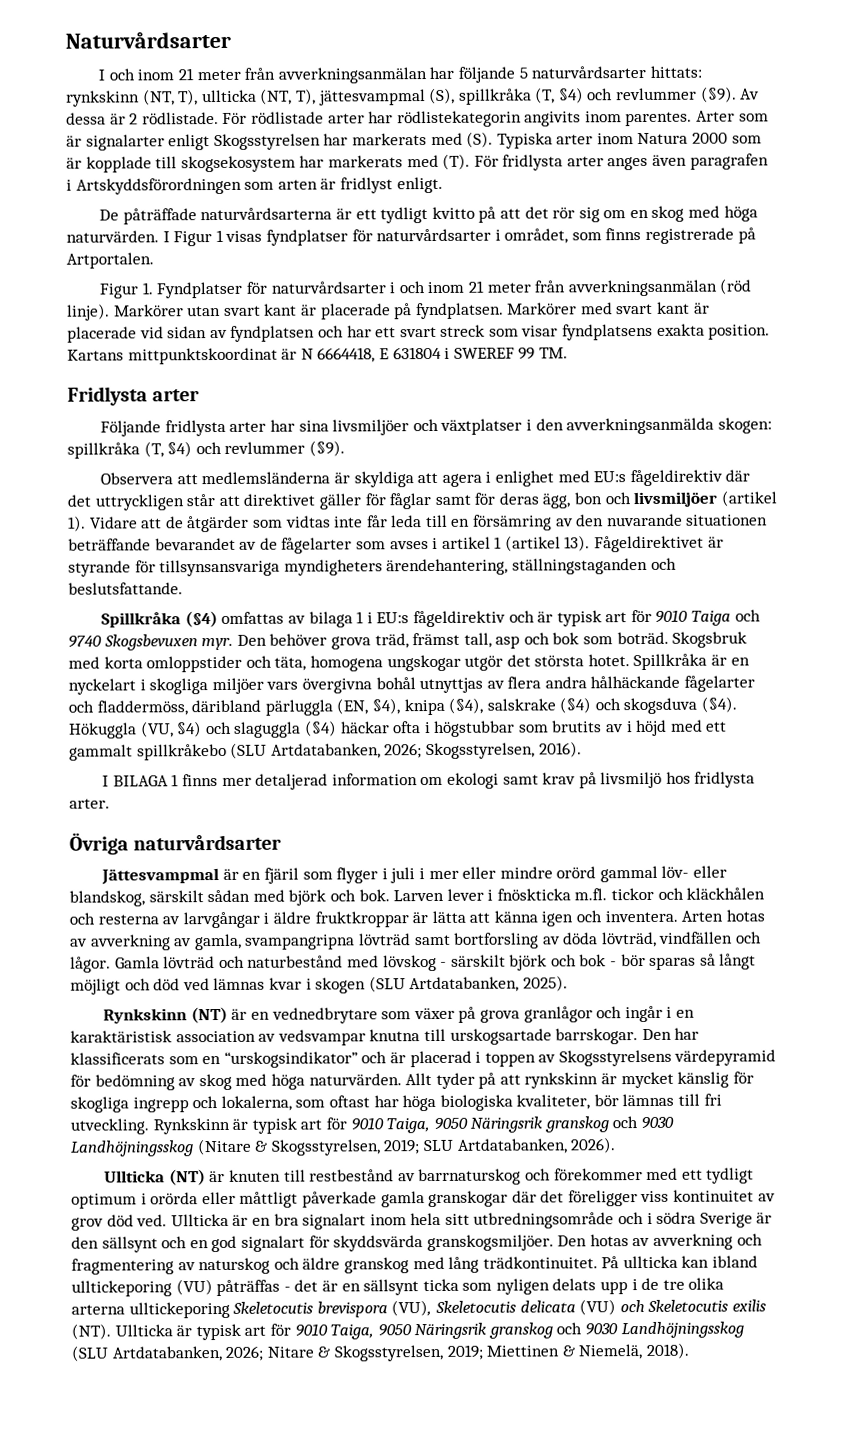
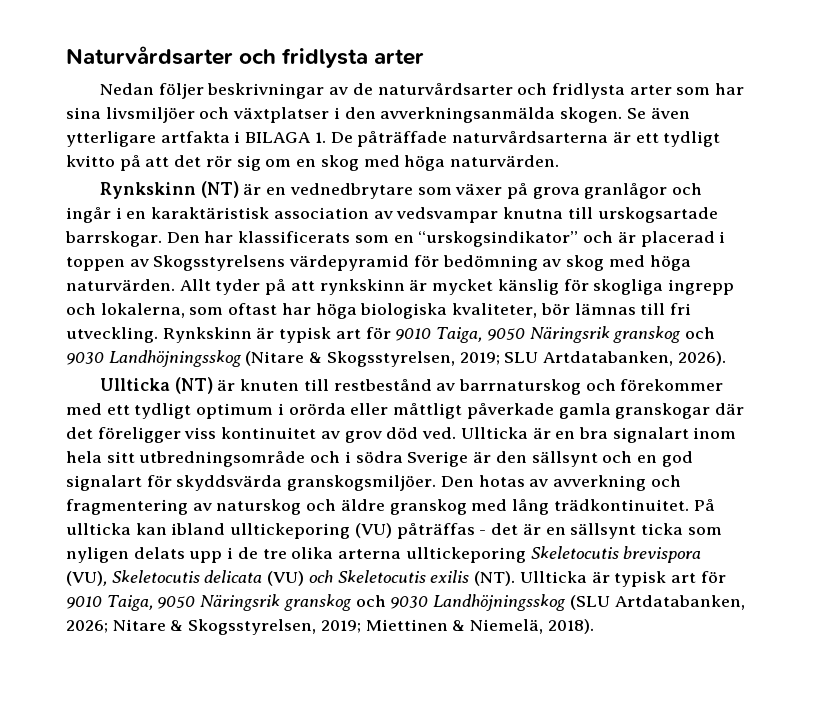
[98,65,702,84] [66,86,761,107] [66,110,769,128] [66,131,762,151] [66,153,769,173] [66,176,443,195] // I och inom 21 meter från avverkningsanmälan har följande 5 naturvårdsarter hittats: rynkskinn (NT, T), ullticka (NT, T), jättesvampmal (S), spillkråka (T, §4) och revlummer (§9). Av dessa är 2 rödlistade. För rödlistade arter har rödlistekategorin angivits inom parentes. Arter som är signalarter enligt Skogsstyrelsen har markerats med (S). Typiska arter inom Natura 2000 som är kopplade till skogsekosystem har markerats med (T). För fridlysta arter anges även paragrafen i Artskyddsförordningen som arten är fridlyst enligt. // -> [239,48,425,68] [99,83,745,99] [66,107,690,123] [66,131,326,147] och fridlysta arter // Nedan följer beskrivningar av de naturvårdsarter och fridlysta arter som har sina livsmiljöer och växtplatser i den avverkningsanmälda skogen. Se även ytterligare artfakta i BILAGA 1.
[162,227,756,247] [66,252,154,269] [99,278,752,299] [67,301,710,321] [67,323,771,343] [67,346,568,365] [67,386,201,406] [100,417,772,437] [67,440,345,459] [100,469,751,488] [67,490,777,511] [68,513,769,533] [68,535,724,554] [68,557,677,577] [68,582,183,595] [101,609,761,628] [68,631,748,651] [68,653,750,673] [68,675,756,695] [68,696,738,716] [68,719,728,739] [69,741,582,761] [102,771,756,790] [69,798,110,809] [69,832,283,855] [101,865,728,885] [69,887,766,907] [69,909,765,929] [70,931,763,951] [70,953,757,973] [70,975,568,995] I Figur 1 visas fyndplatser för naturvårdsarter i området, som finns registrerade på Artportalen. // Figur 1. Fyndplatser för naturvårdsarter i och inom 21 meter från avverkningsanmälan (röd linje). Markörer utan svart kant är placerade på fyndplatsen. Markörer med svart kant är placerade vid sidan av fyndplatsen och har ett svart streck som visar fyndplatsens exakta position. Kartans mittpunktskoordinat är N 6664418, E 631804 i SWEREF 99 TM. // Fridlysta arter // Följande fridlysta arter har sina livsmiljöer och växtplatser i den avverkningsanmälda skogen: spillkråka (T, §4) och revlummer (§9). // Observera att medlemsländerna är skyldiga att agera i enlighet med EU:s fågeldirektiv där det uttryckligen står att direktivet gäller för fåglar samt för deras ägg, bon och livsmiljöer (artikel 1). Vidare att de åtgärder som vidtas inte får leda till en försämring av den nuvarande situationen beträffande bevarandet av de fågelarter som avses i artikel 1 (artikel 13). Fågeldirektivet är styrande för tillsynsansvariga myndigheters ärendehantering, ställningstaganden och beslutsfattande. // Spillkråka (§4) omfattas av bilaga 1 i EU:s fågeldirektiv och är typisk art för 9010 Taiga och 9740 Skogsbevuxen myr. Den behöver grova träd, främst tall, asp och bok som boträd. Skogsbruk med korta omloppstider och täta, homogena ungskogar utgör det största hotet. Spillkråka är en nyckelart i skogliga miljöer vars övergivna bohål utnyttjas av flera andra hålhäckande fågelarter och fladdermöss, däribland pärluggla (EN, §4), knipa (§4), salskrake (§4) och skogsduva (§4). Hökuggla (VU, §4) och slaguggla (§4) häckar ofta i högstubbar som brutits av i höjd med ett gammalt spillkråkebo (SLU Artdatabanken, 2026; Skogsstyrelsen, 2016). // I BILAGA 1 finns mer detaljerad information om ekologi samt krav på livsmiljö hos fridlysta arter. // Övriga naturvårdsarter // Jättesvampmal är en fjäril som flyger i juli i mer eller mindre orörd gammal löv- eller blandskog, särskilt sådan med björk och bok. Larven lever i fnöskticka m.fl. tickor och kläckhålen och resterna av larvgångar i äldre fruktkroppar är lätta att känna igen och inventera. Arten hotas av avverkning av gamla, svampangripna lövträd samt bortforsling av döda lövträd, vindfällen och lågor. Gamla lövträd och naturbestånd med lövskog - särskilt björk och bok - bör sparas så långt möjligt och död ved lämnas kvar i skogen (SLU Artdatabanken, 2025). -> (559, 161) none

